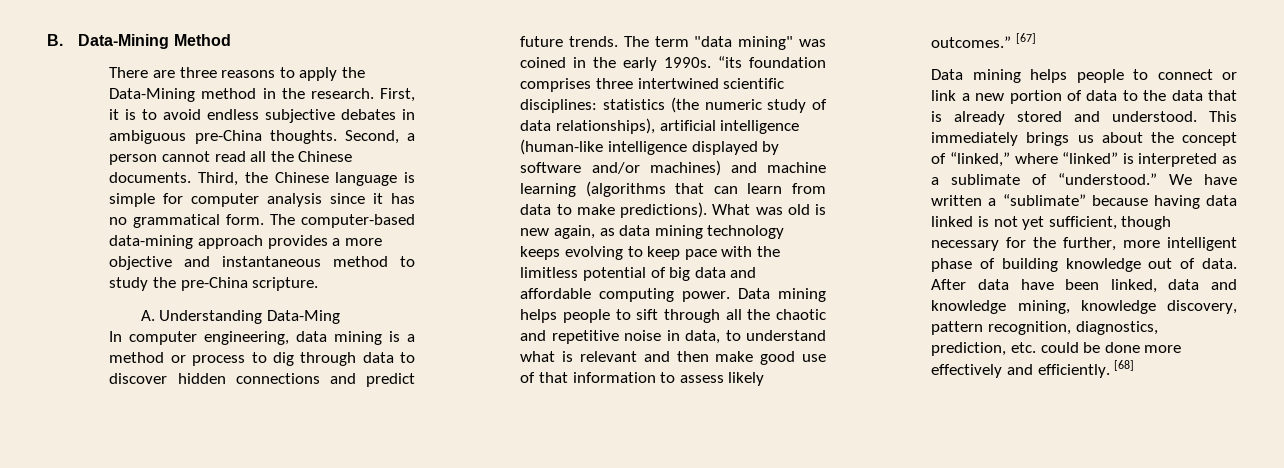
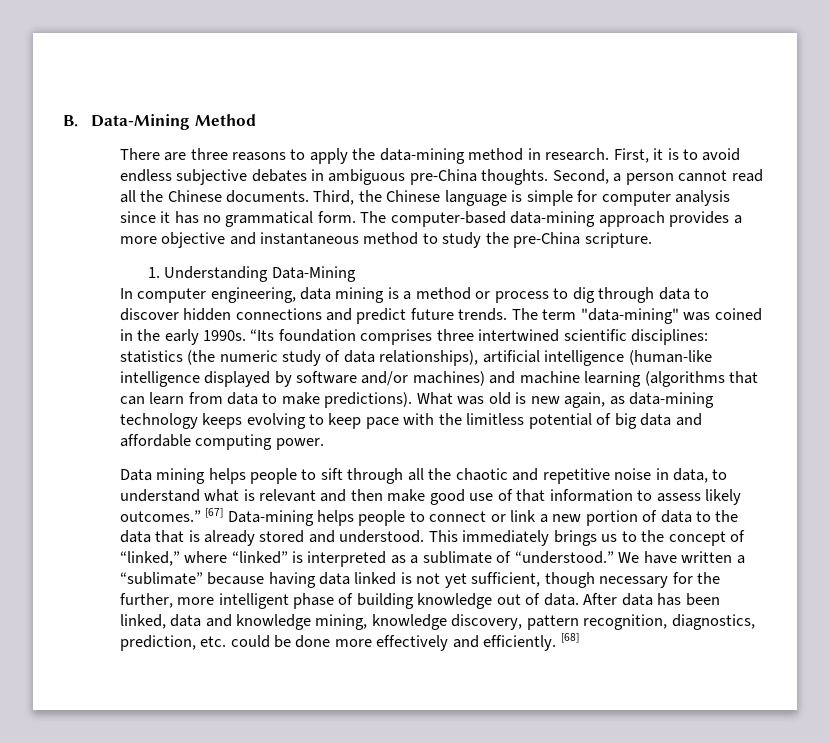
[109,88,196,102] Data-Mining -> [379,148,465,164] data-mining
[281,88,305,99] the -> (541, 154) none
[140,310,340,324] A. Understanding Data-Ming -> [147,266,356,282] 1. Understanding Data-Mining
[694,36,794,50] "data mining" -> [580,308,679,324] "data-mining"
[718,56,743,68] “its -> [250,329,275,341] “Its
[619,225,703,239] data mining -> [628,392,714,408] data-mining
(731, 296) none -> (324, 444) //
[931,69,1021,83] // Data mining -> [227,510,314,526] Data-mining
[1101,132,1143,143] about -> [621,531,637,542] to
[1020,279,1054,290] have -> [657,593,682,606] has

